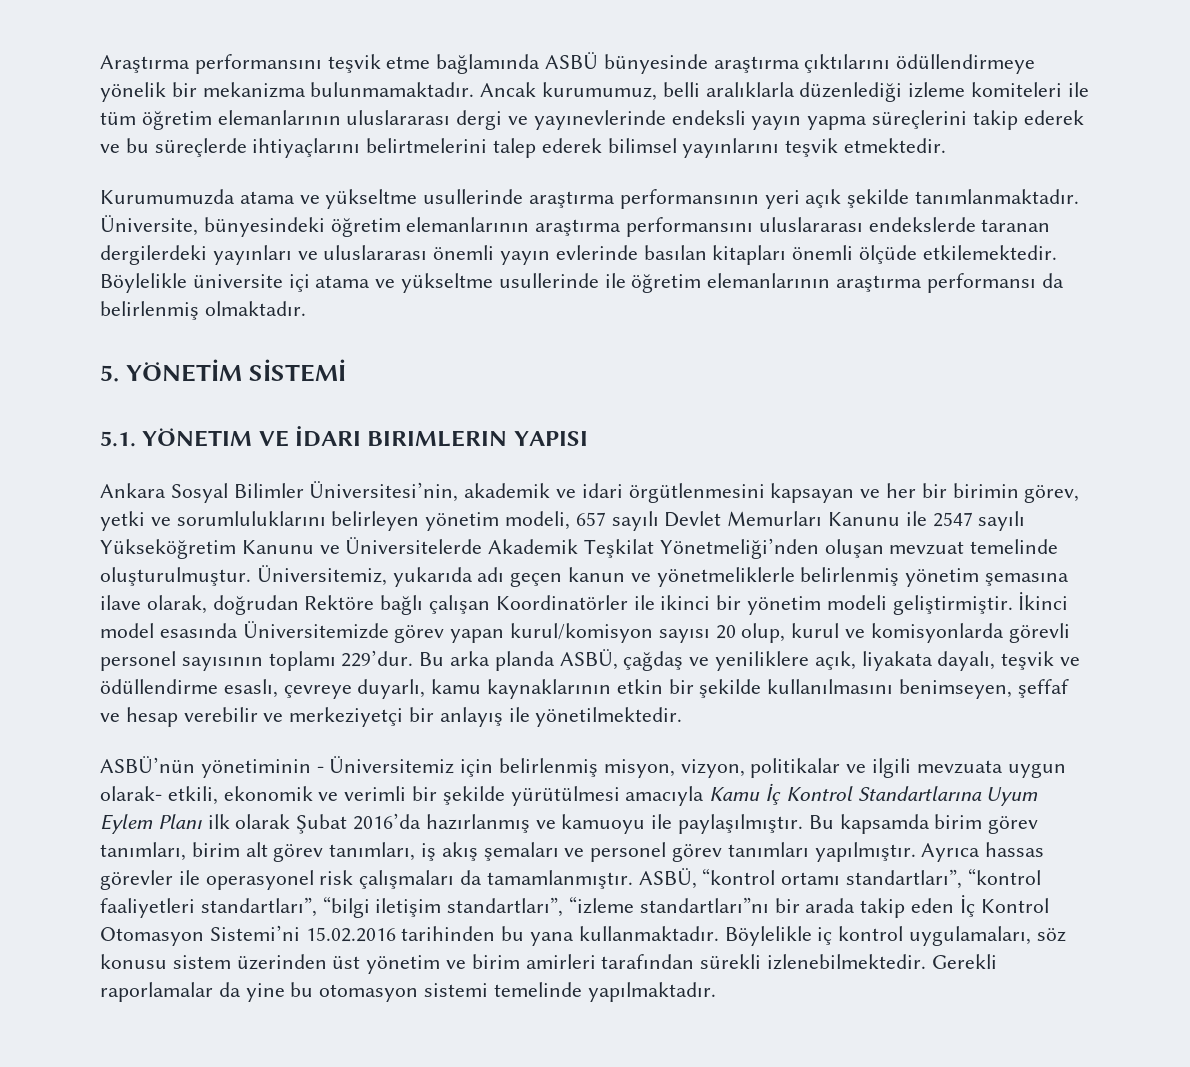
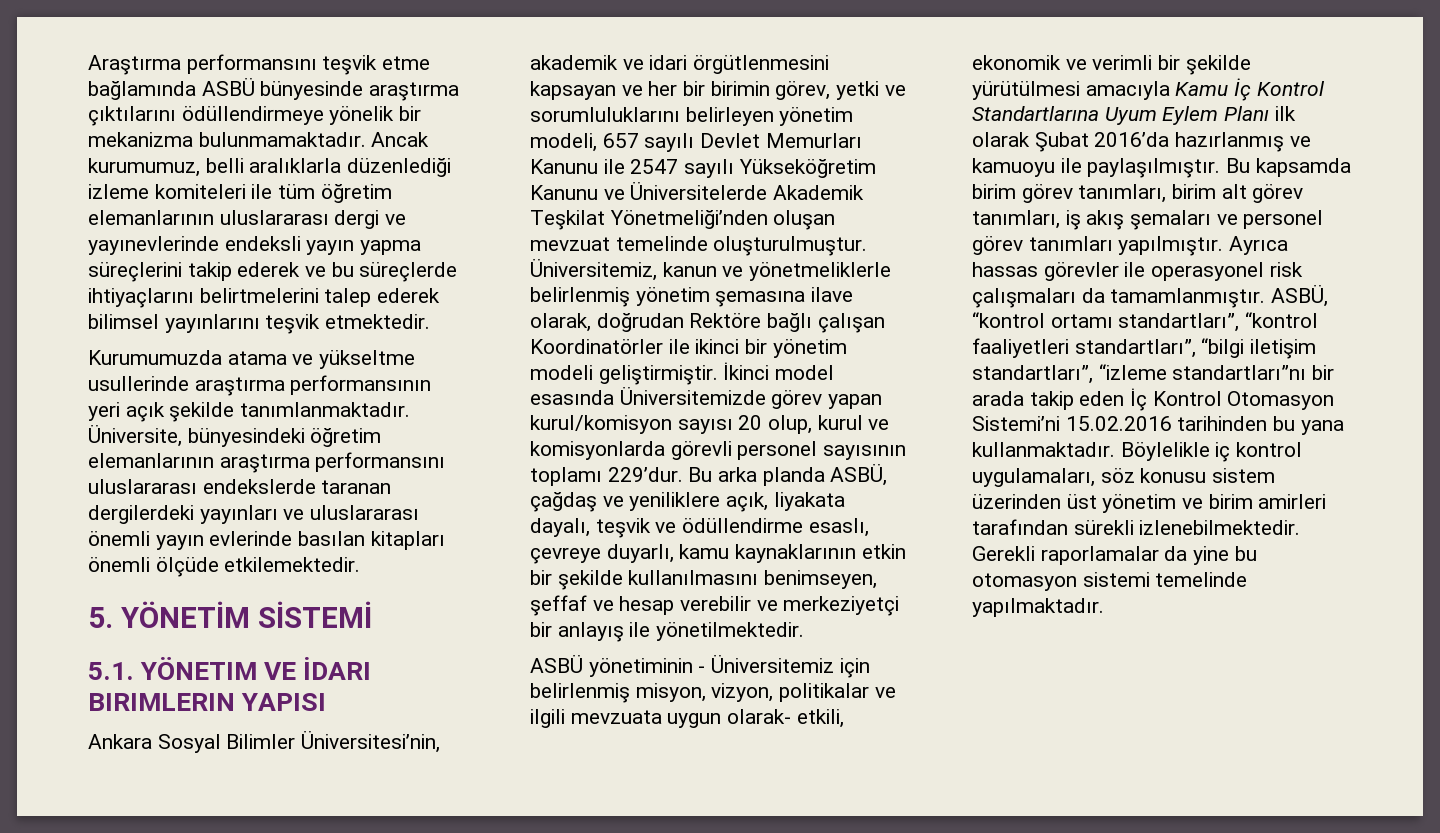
[100,273,1064,293] [100,301,306,320] Böylelikle üniversite içi atama ve yükseltme usullerinde ile öğretim elemanlarının araştırma performansı da belirlenmiş olmaktadır. -> (361, 564) none
[392,567,563,587] yukarıda adı geçen -> (657, 270) none
[100,756,195,773] ASBÜ’nün -> [530,655,583,673] ASBÜ

